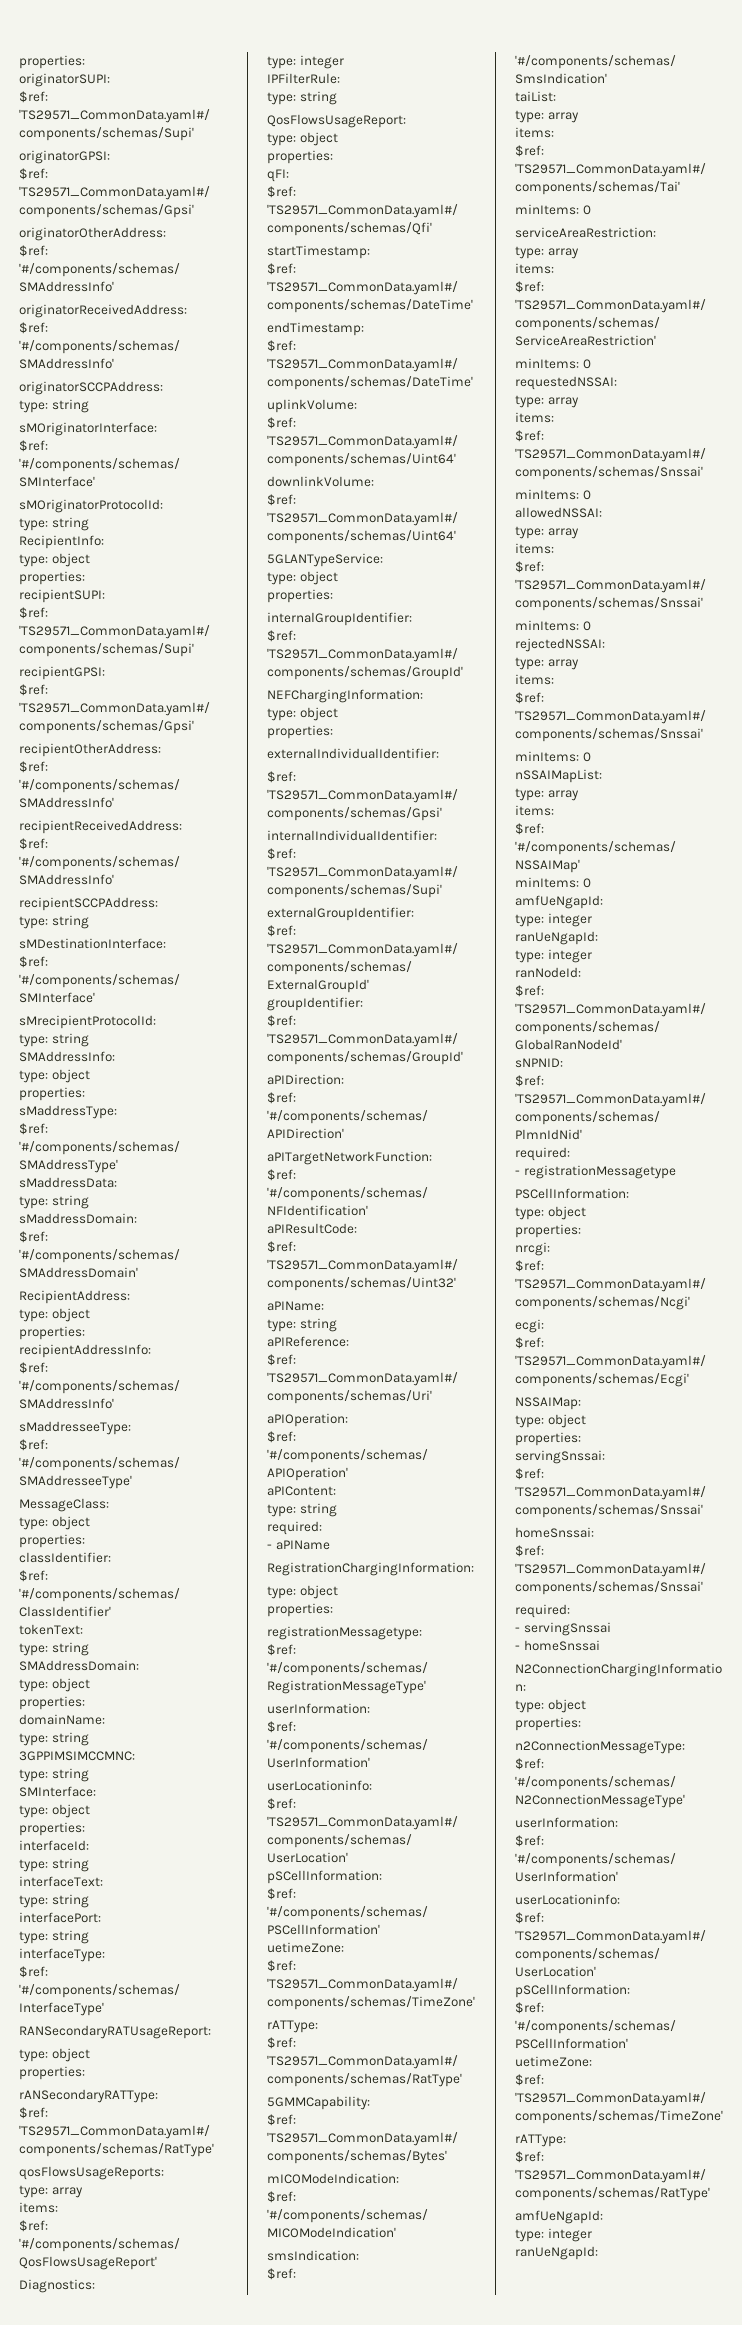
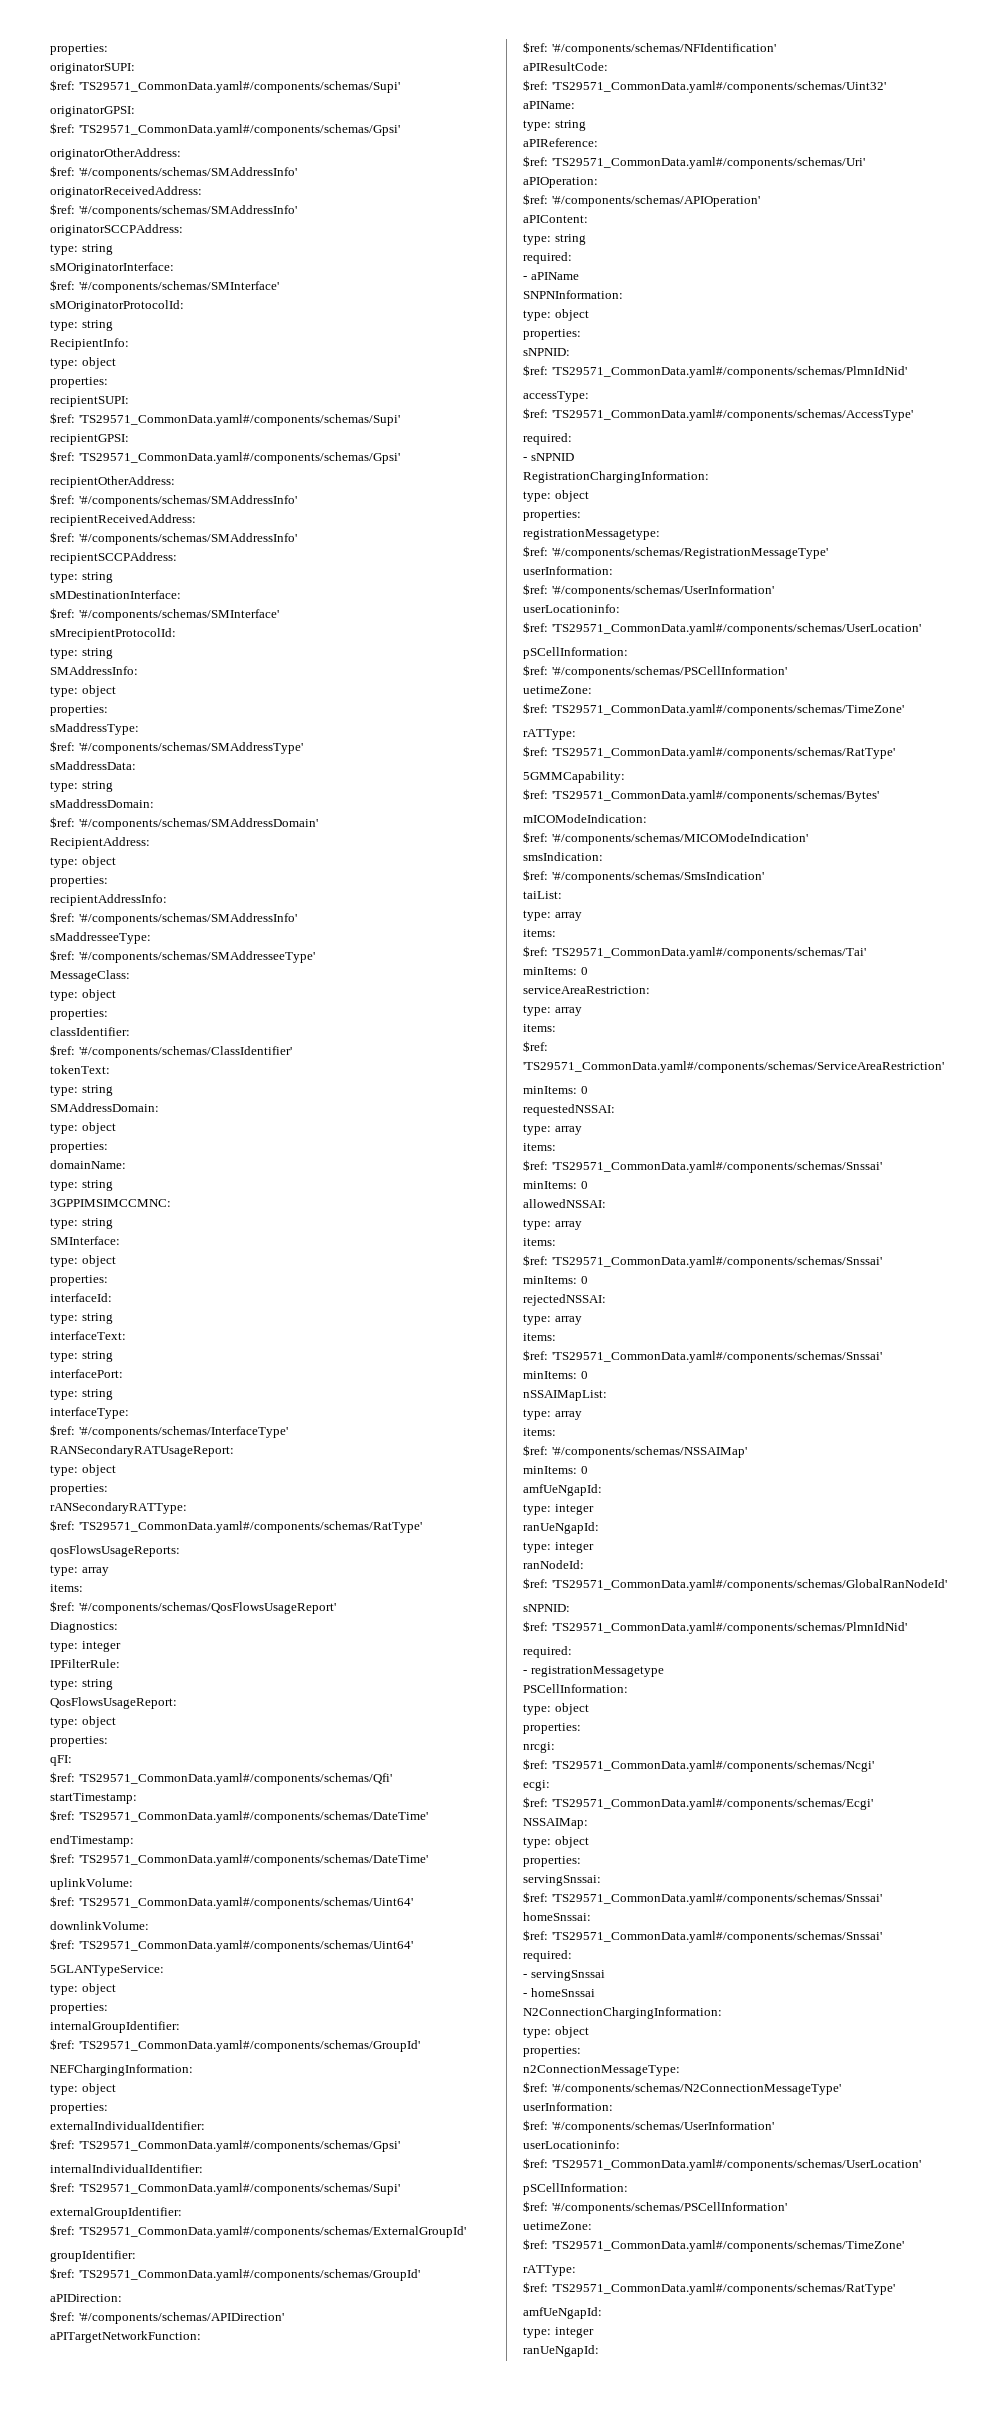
(330, 1545) none -> [523,290,623,299] [523,309,589,321] [523,329,581,340] [523,348,570,356] [523,365,907,378] [523,391,589,402] [523,408,913,421] [523,433,572,445] [523,453,574,461] // SNPNInformation: // type: object // properties: // sNPNID: // $ref: 'TS29571_CommonData.yaml#/components/schemas/PlmnIdNid' // accessType: // $ref: 'TS29571_CommonData.yaml#/components/schemas/AccessType' // required: // - sNPNID

